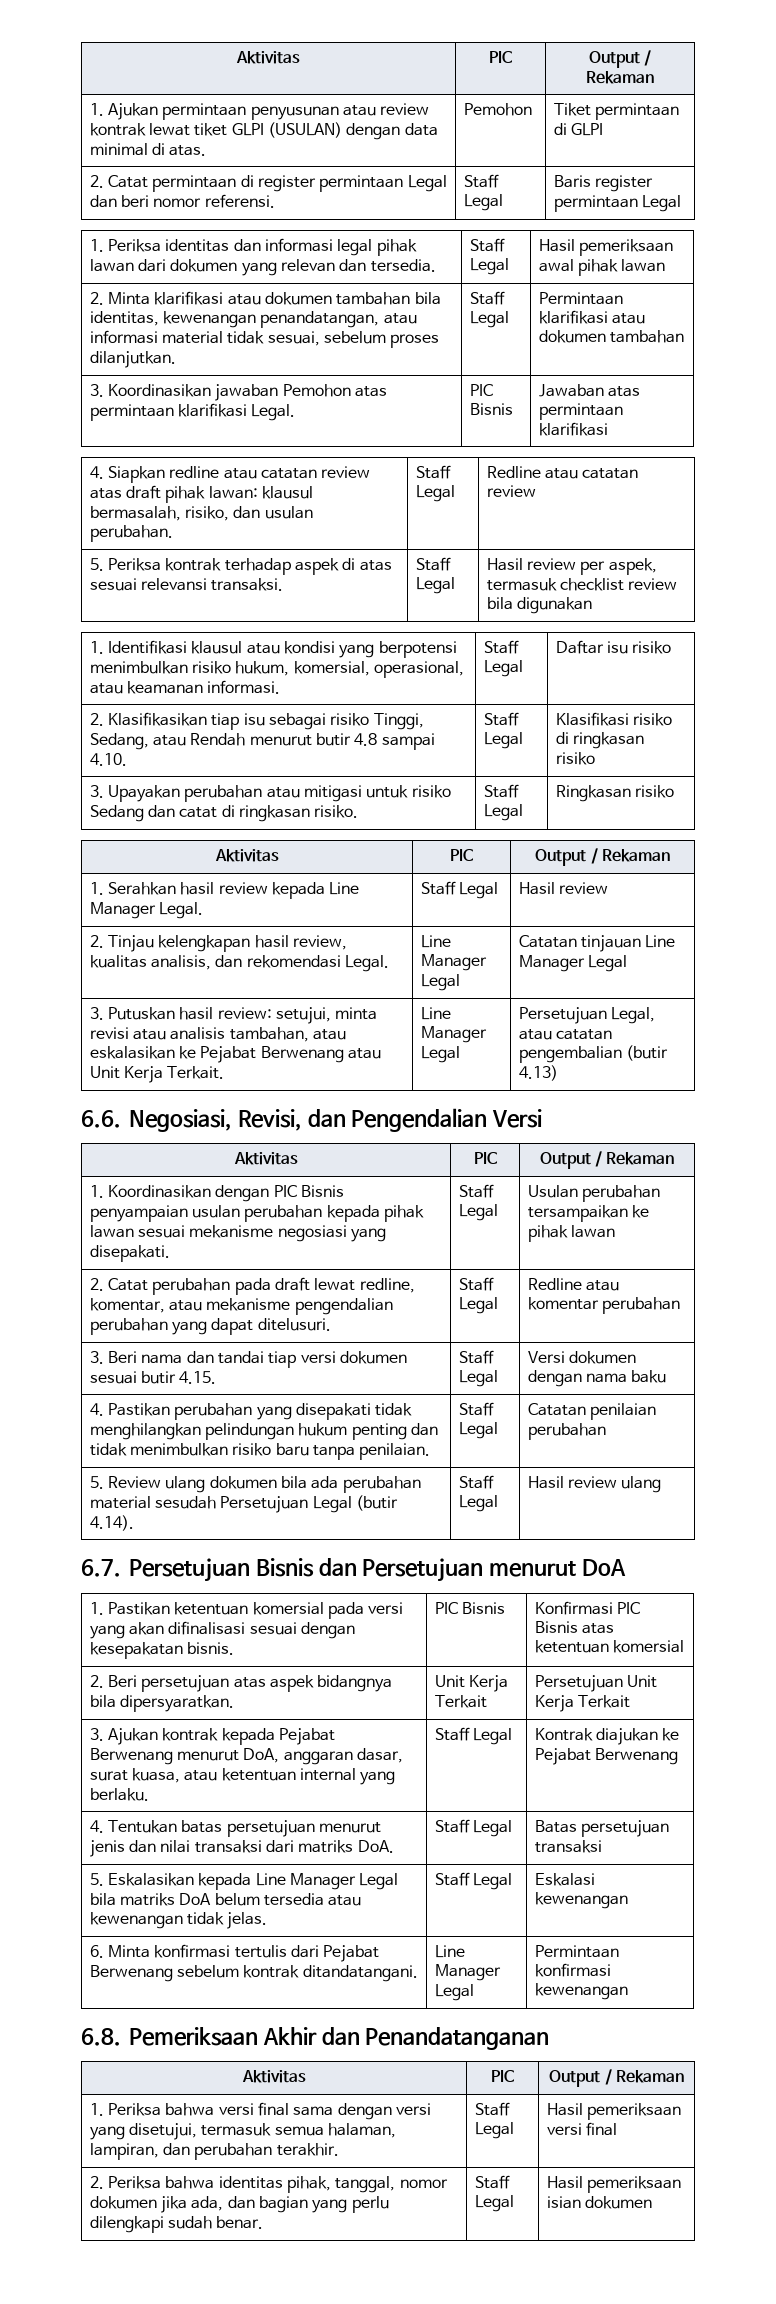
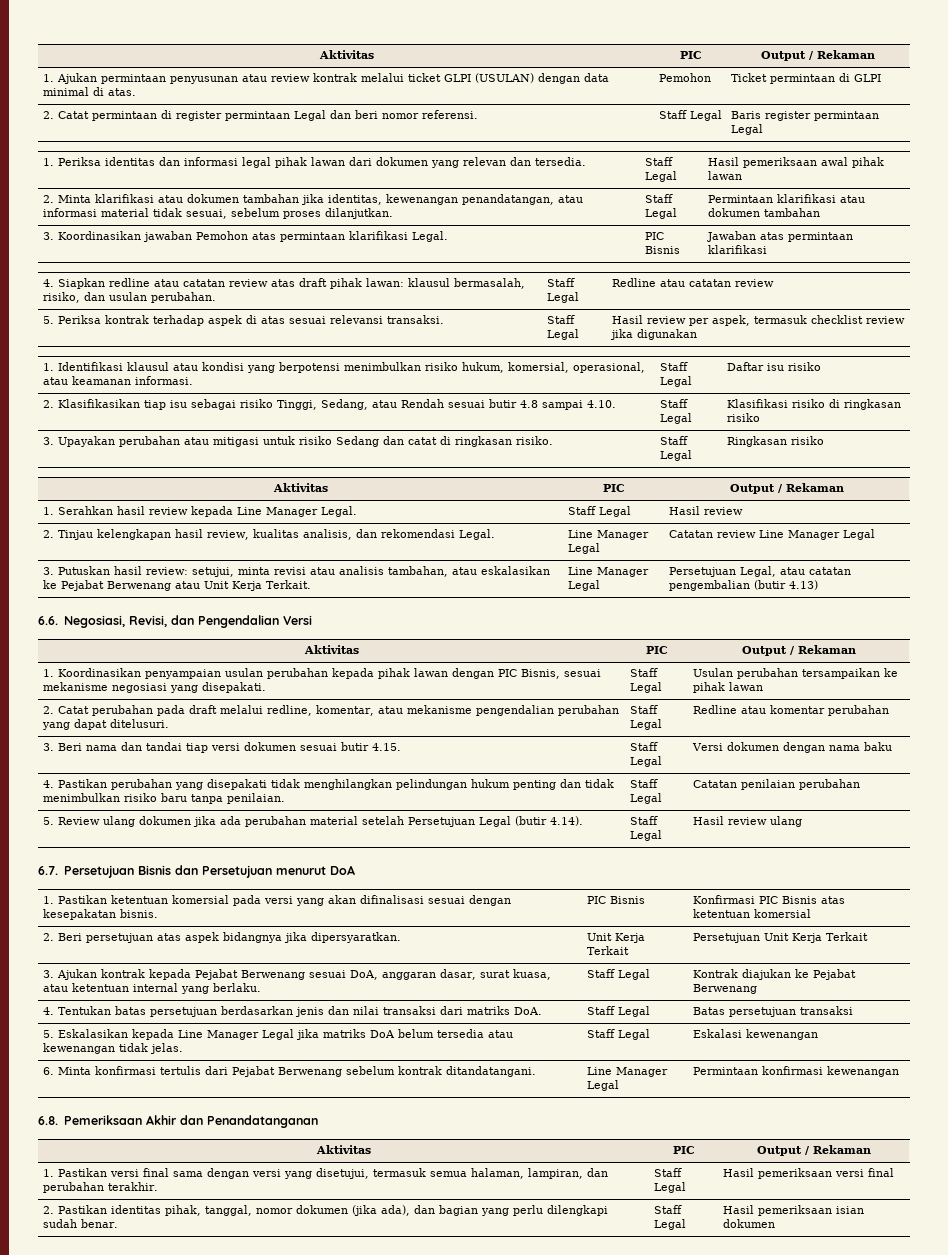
[149,123,228,136] lewat tiket -> [360,73,441,82] melalui ticket
[553,103,591,116] Tiket -> [730,73,767,82] Ticket
[414,292,441,305] bila -> [300,194,324,205] jika
[486,597,513,610] bila -> [609,329,633,340] jika
[249,735,312,746] menurut -> [447,400,485,408] sesuai
[581,935,642,952] tinjauan -> [716,530,756,538] review
[215,1185,344,1202] dengan PIC Bisnis -> (141, 672) none
(134, 1231) none -> [451,668,560,679] dengan PIC Bisnis,
[314,1278,356,1291] lewat -> [219,705,263,714] melalui
[280,1476,307,1489] bila -> [192,816,216,827] jika
[155,1496,217,1509] sesudah -> [361,816,404,825] setelah
[89,1695,116,1708] bila -> [283,932,307,943] jika
[177,1750,240,1761] menurut -> [308,970,346,978] sesuai
[318,1822,381,1833] menurut -> [220,1006,293,1015] berdasarkan
[89,1893,116,1906] bila -> [295,1029,319,1040] jika
[108,2103,215,2116] Periksa bahwa -> [57,1168,107,1177] Pastikan
[108,2176,215,2189] Periksa bahwa -> [57,1205,107,1214] Pastikan
[161,2196,224,2213] jika ada, -> [351,1205,410,1216] (jika ada),

